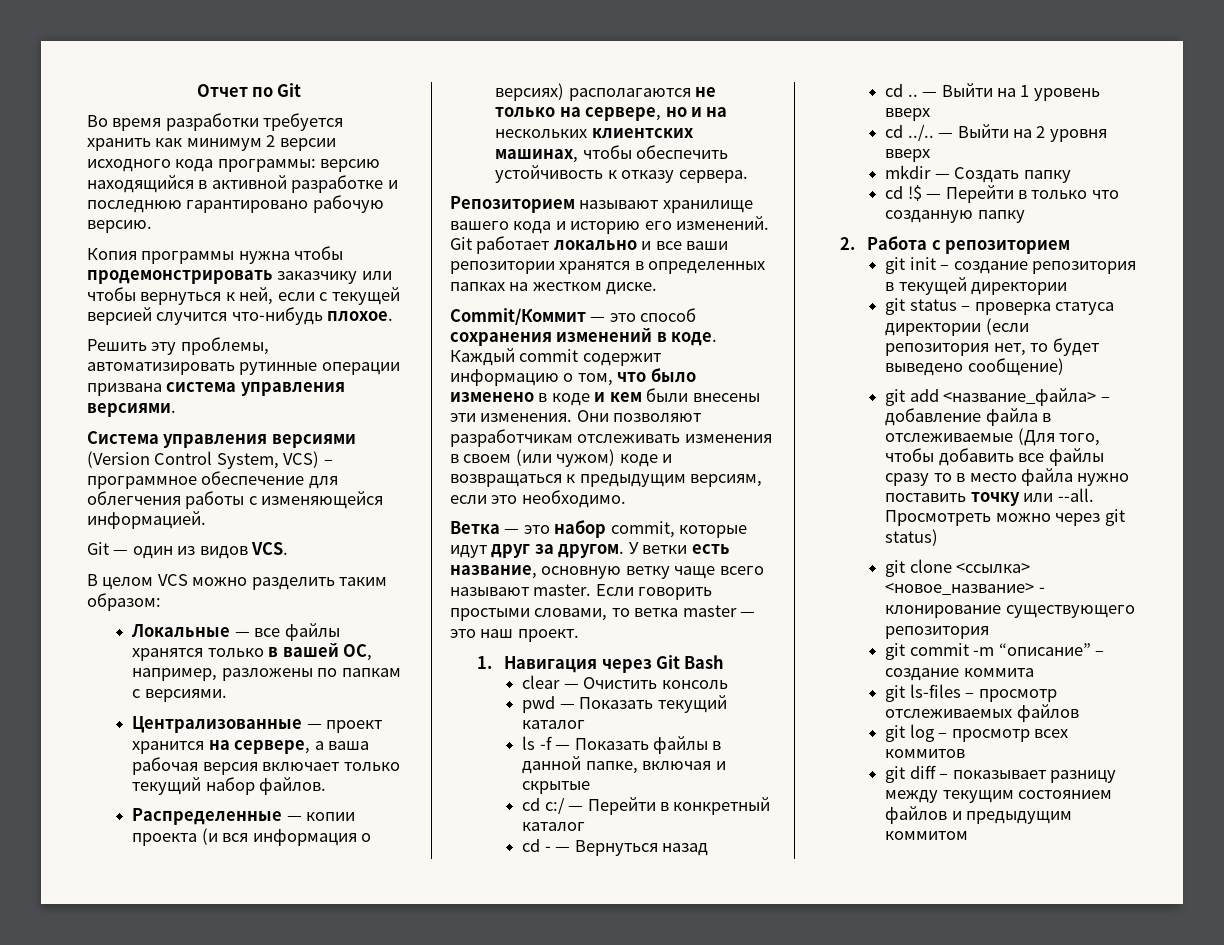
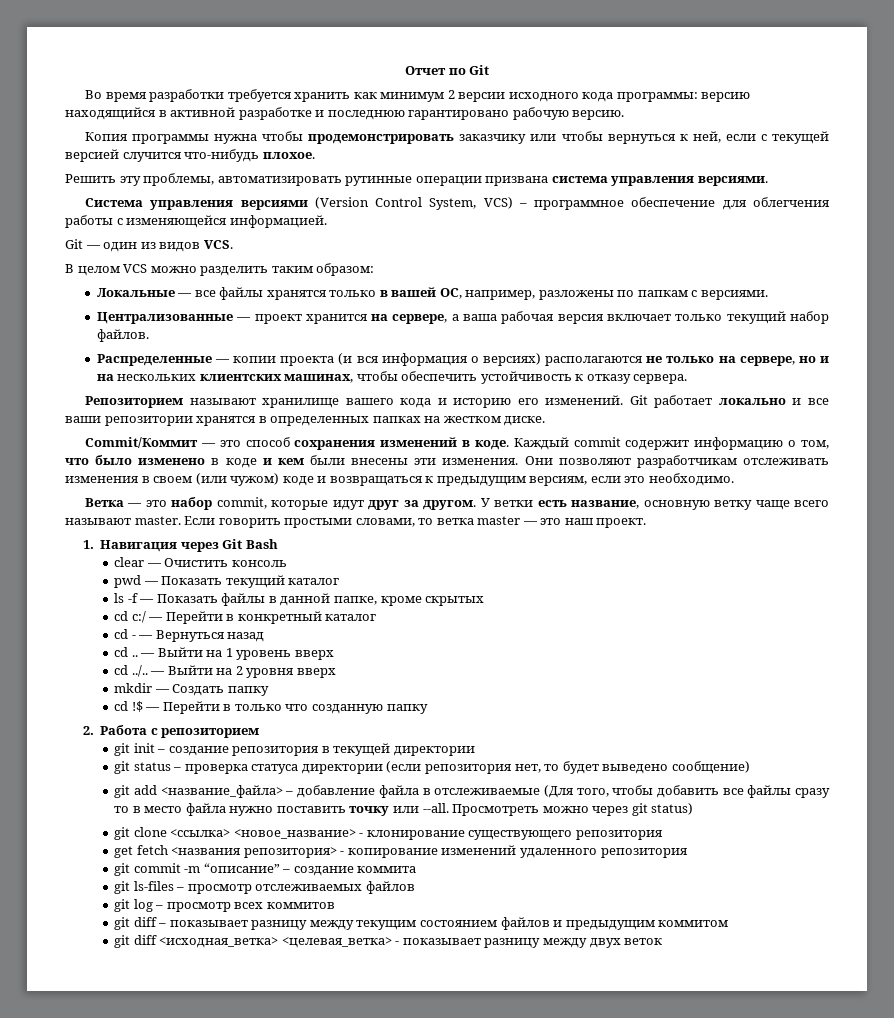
[642,761,726,770] [522,781,591,794] включая и скрытые -> [380,596,485,606] кроме скрытых
(990, 632) none -> [114,845,688,858] // get fetch <названия репозитория> - копирование изменений удаленного репозитория
(969, 835) none -> [114,935,663,948] // git diff <исходная_ветка> <целевая_ветка> - показывает разницу между двух веток

